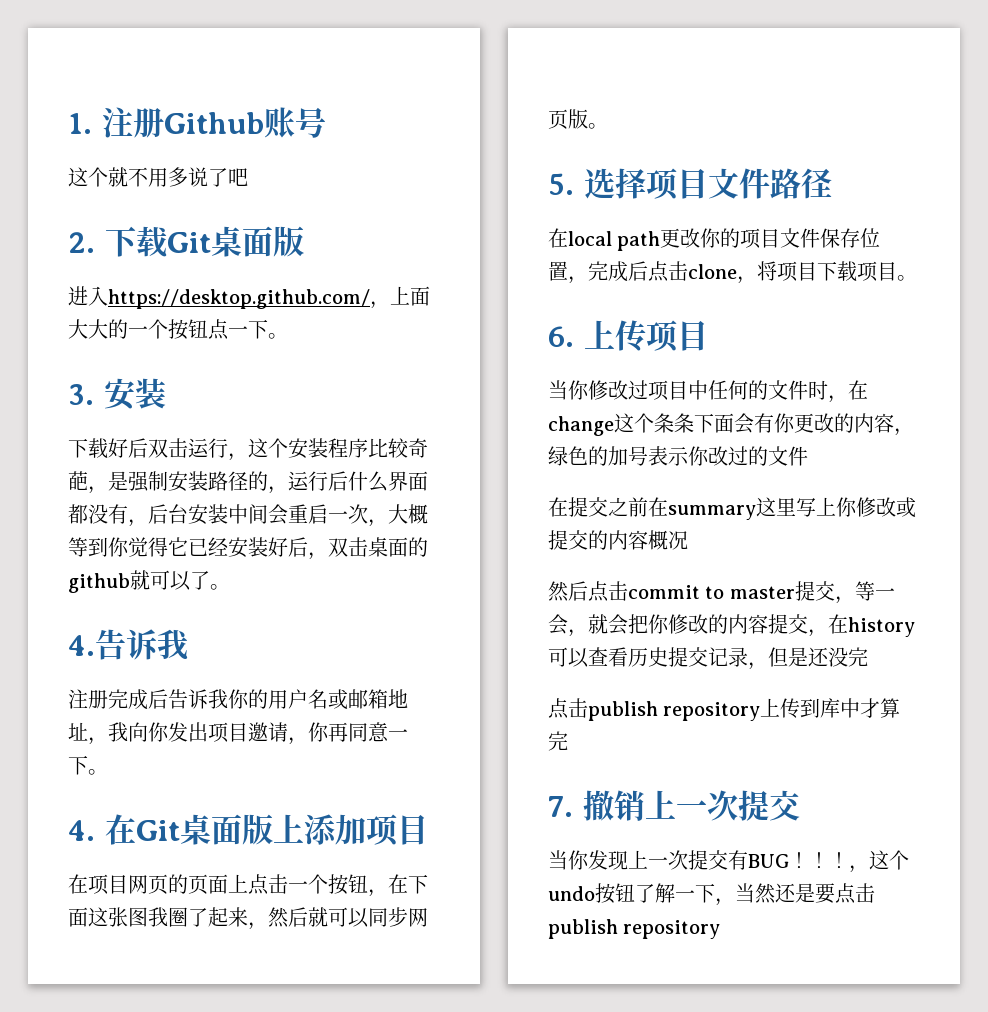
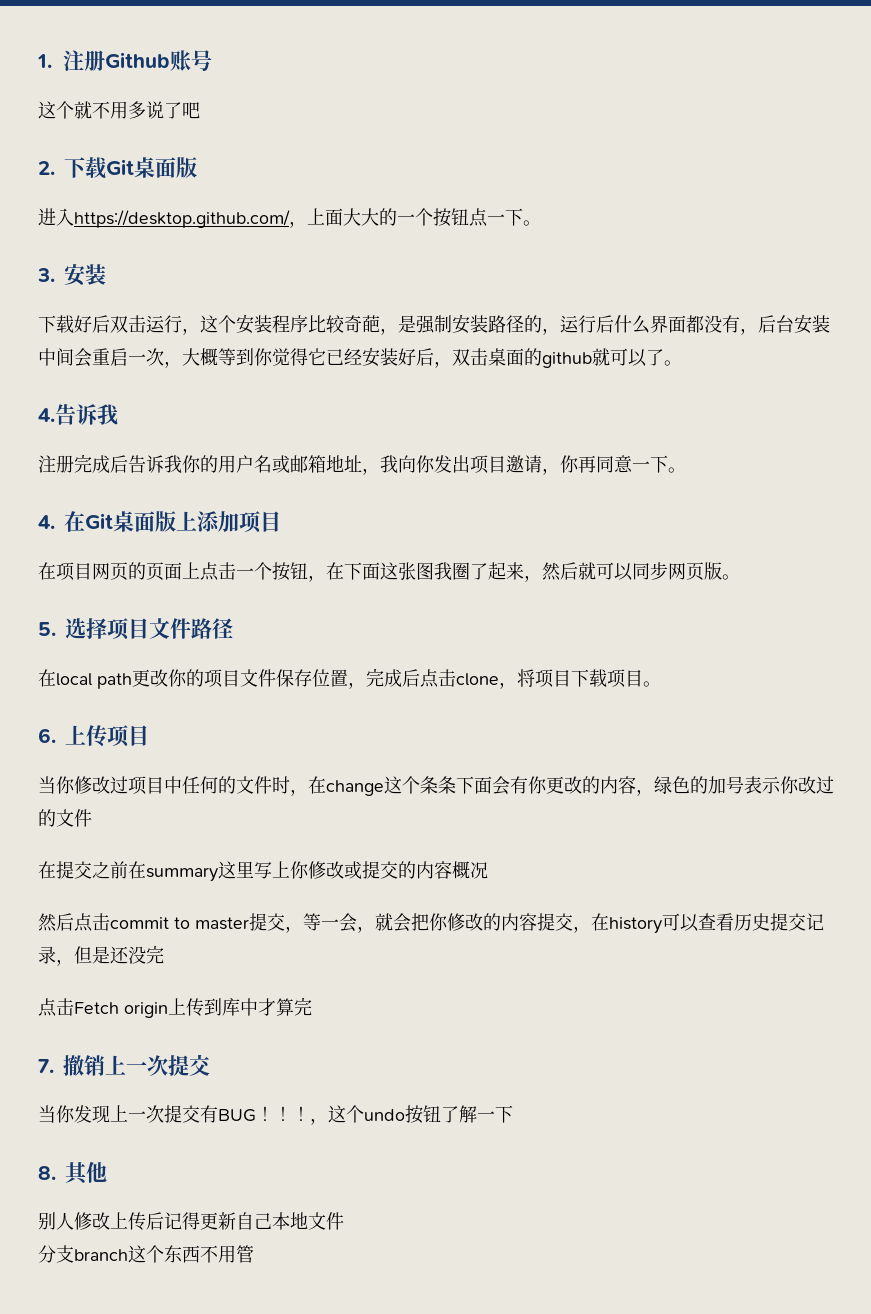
[588,701,761,721] publish repository -> [74,1002,168,1018] Fetch origin
[715,883,875,906] [548,919,721,939] ，当然还是要点击publish repository -> [38,1161,107,1185] [38,1212,344,1231] [38,1245,254,1263] // 8.其他 // 别人修改上传后记得更新自己本地文件 // 分支branch这个东西不用管

